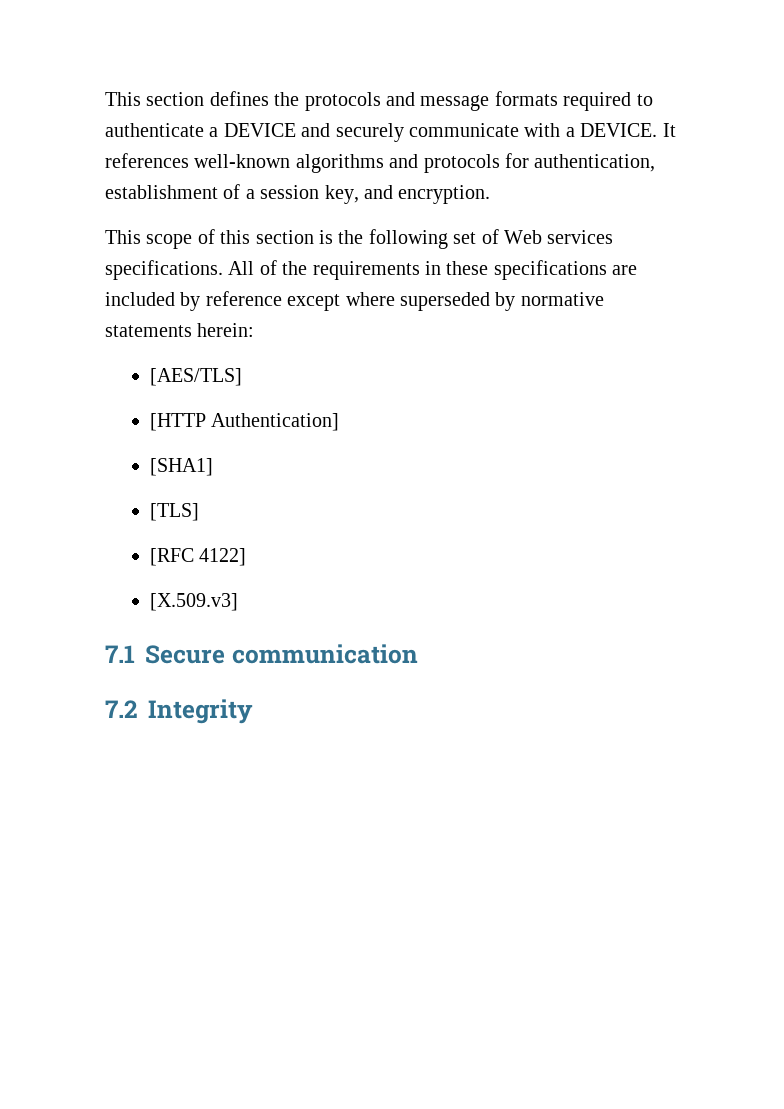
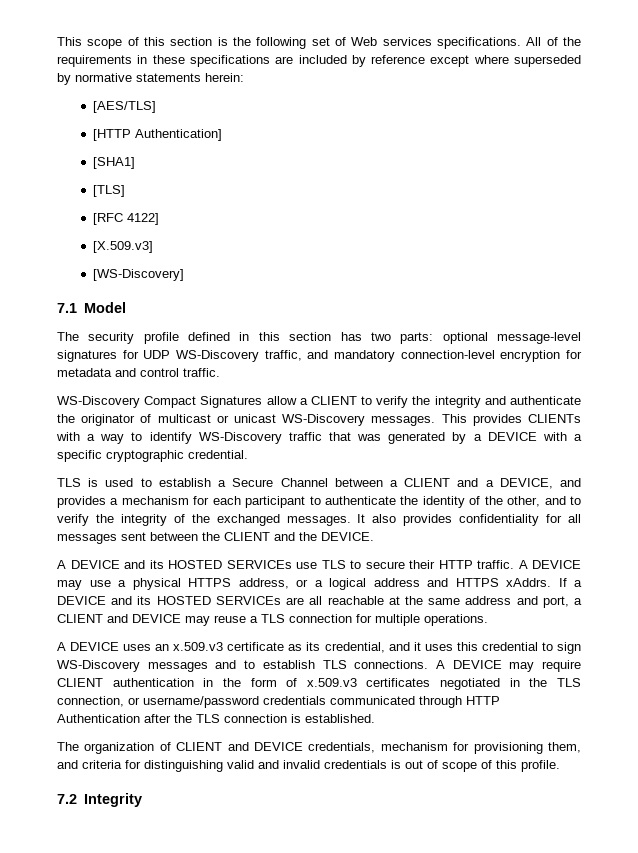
[105,91,653,111] [105,123,676,142] [105,153,656,173] [105,184,491,204] [105,230,141,244] This section defines the protocols and message formats required to authenticate a DEVICE and securely communicate with a DEVICE. It references well-known algorithms and protocols for authentication, establishment of a session key, and encryption. // This -> [57,37,82,46] This
(238, 602) none -> [93,269,185,281] // [WS-Discovery]
[145,644,418,664] Secure communication -> [83,302,126,313] [57,332,582,344] [57,350,582,362] [57,368,220,377] [57,396,581,408] [57,414,581,426] [56,432,583,444] [57,450,248,462] [57,478,581,489] [57,496,582,508] [57,514,582,526] [57,532,374,544] [57,560,581,569] [57,578,582,590] [57,596,583,608] [57,614,488,626] [57,642,581,654] [57,660,581,672] [57,678,581,690] [57,696,500,708] [57,714,375,723] [57,742,581,754] [57,760,560,772] Model // The security profile defined in this section has two parts: optional message-level signatures for UDP WS-Discovery traffic, and mandatory connection-level encryption for metadata and control traffic. // WS-Discovery Compact Signatures allow a CLIENT to verify the integrity and authenticate the originator of multicast or unicast WS-Discovery messages. This provides CLIENTs with a way to identify WS-Discovery traffic that was generated by a DEVICE with a specific cryptographic credential. // TLS is used to establish a Secure Channel between a CLIENT and a DEVICE, and provides a mechanism for each participant to authenticate the identity of the other, and to verify the integrity of the exchanged messages. It also provides confidentiality for all messages sent between the CLIENT and the DEVICE. // A DEVICE and its HOSTED SERVICEs use TLS to secure their HTTP traffic. A DEVICE may use a physical HTTPS address, or a logical address and HTTPS xAddrs. If a DEVICE and its HOSTED SERVICEs are all reachable at the same address and port, a CLIENT and DEVICE may reuse a TLS connection for multiple operations. // A DEVICE uses an x.509.v3 certificate as its credential, and it uses this credential to sign WS-Discovery messages and to establish TLS connections. A DEVICE may require CLIENT authentication in the form of x.509.v3 certificates negotiated in the TLS connection, or username/password credentials communicated through HTTP Authentication after the TLS connection is established. // The organization of CLIENT and DEVICE credentials, mechanism for provisioning them, and criteria for distinguishing valid and invalid credentials is out of scope of this profile.

